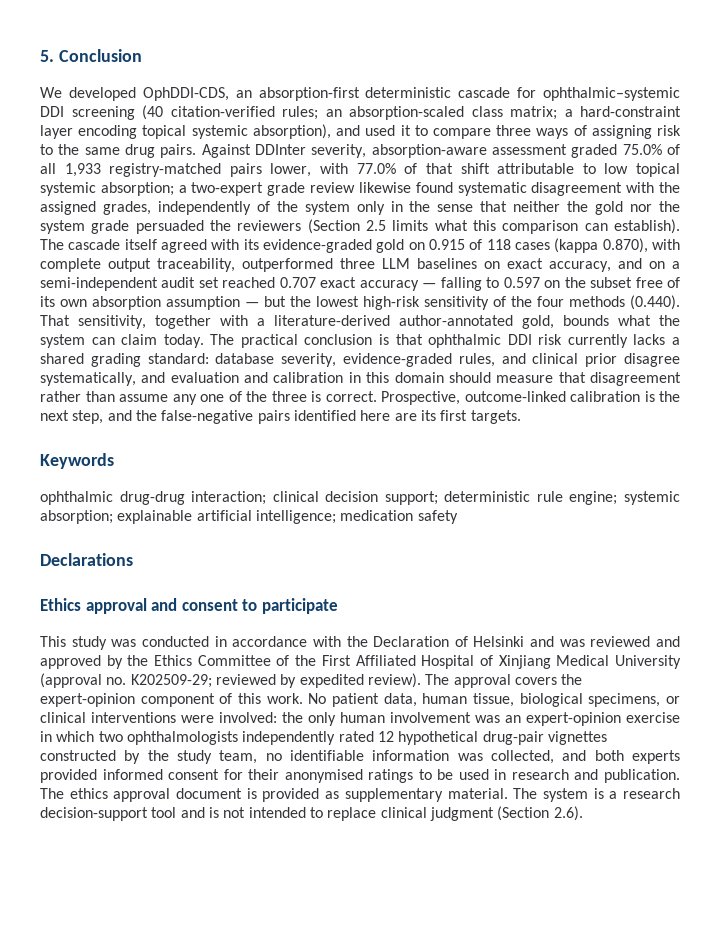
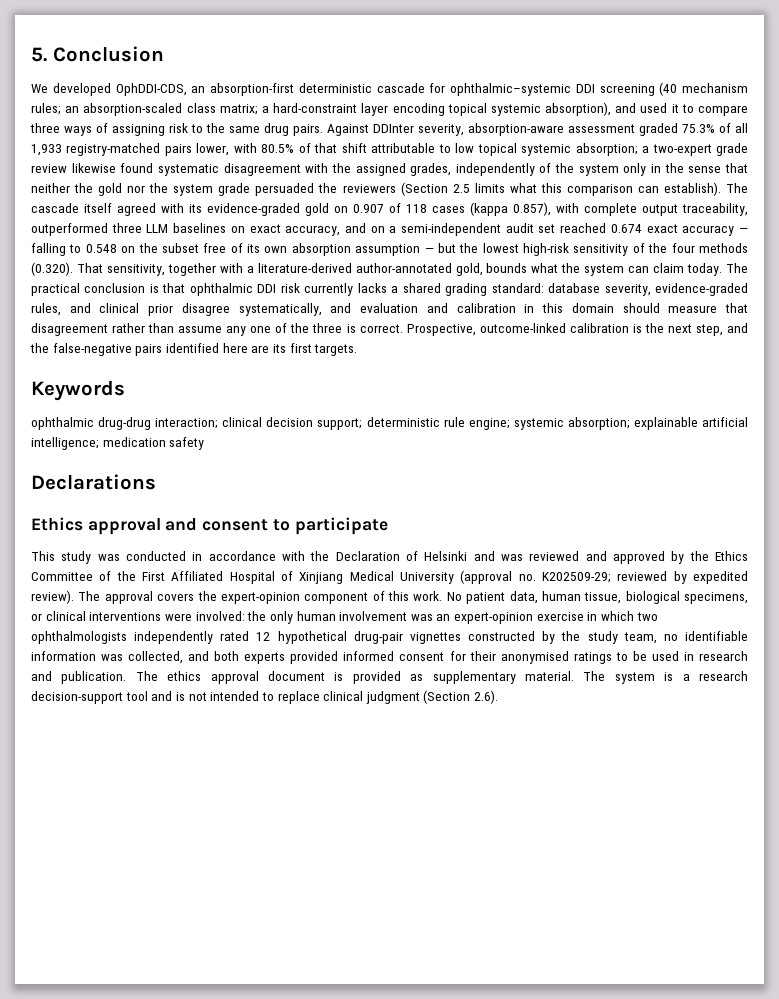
[170,106,275,117] citation-verified -> [682,83,748,93] mechanism
[622,144,662,155] 75.0% -> [682,124,715,133] 75.3%
[356,163,396,174] 77.0% -> [261,144,295,153] 80.5%
[429,239,465,250] 0.915 -> [353,204,384,213] 0.907
[602,238,648,253] 0.870), -> [513,202,551,216] 0.857),
[279,277,316,288] 0.707 -> [610,224,642,233] 0.674
[503,277,540,288] 0.597 -> [85,244,117,253] 0.548
[630,295,680,310] (0.440). -> [31,262,73,276] (0.320).

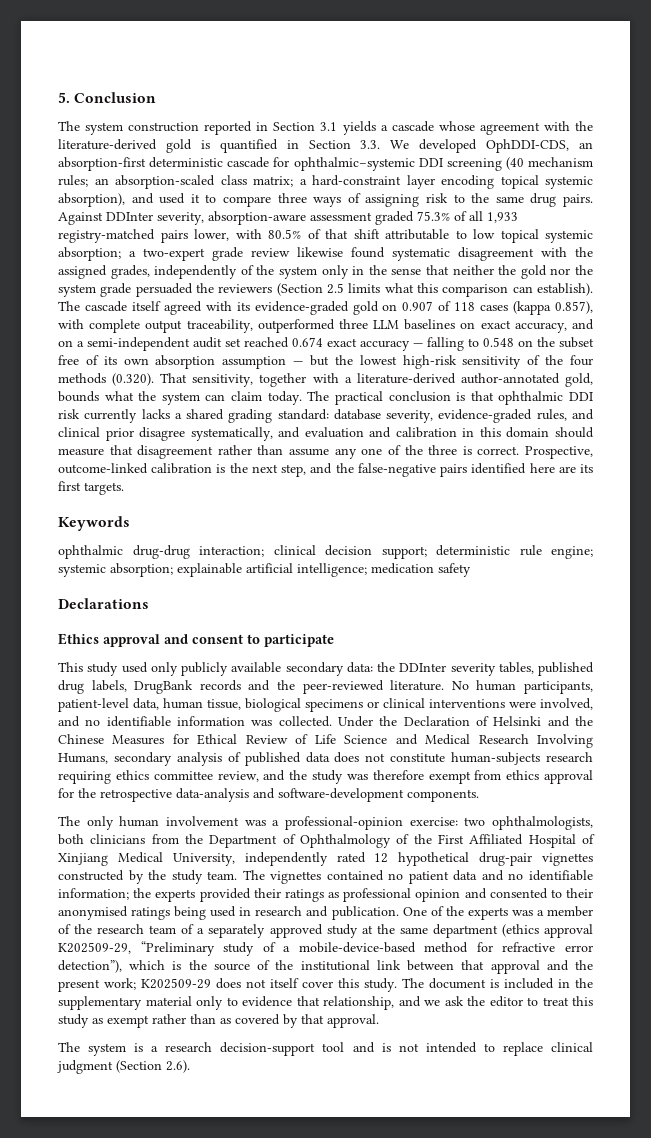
(164, 54) none -> [58,121,594,135] [58,139,381,153] The system construction reported in Section 3.1 yields a cascade whose agreement with the literature-derived gold is quantified in Section 3.3.
[97,551,305,561] was conducted in accordance with -> [121,662,594,676] [58,680,593,694] [58,698,593,712] [58,716,373,727] used only publicly available secondary data: the DDInter severity tables, published drug labels, DrugBank records and the peer-reviewed literature. No human participants, patient-level data, human tissue, biological specimens or clinical interventions were involved, and no identifiable information was collected. Under
[500,551,749,564] [31,572,93,581] was reviewed and approved by the Ethics Committee -> [574,716,593,726] [58,734,593,748] [58,752,593,766] [58,770,593,784] [58,788,479,802] [58,816,593,830] [58,834,391,848] the Chinese Measures for Ethical Review of Life Science and Medical Research Involving Humans, secondary analysis of published data does not constitute human-subjects research requiring ethics committee review, and the study was therefore exempt from ethics approval for the retrospective data-analysis and software-development components. // The only human involvement was a professional-opinion exercise: two ophthalmologists, both clinicians from the Department of Ophthalmology
[399,570,748,584] [31,590,748,604] [31,611,658,624] [31,631,127,644] University (approval no. K202509-29; reviewed by expedited review). The approval covers the expert-opinion component of this work. No patient data, human tissue, biological specimens, or clinical interventions were involved: the only human involvement was an expert-opinion exercise in which two ophthalmologists -> [172,853,235,866] University,
[623,631,749,644] [31,651,466,664] team, no identifiable information was collected, and both experts provided informed consent for -> [207,870,593,884] [58,888,562,902] team. The vignettes contained no patient data and no identifiable information; the experts provided their ratings as professional opinion and consented to
[615,651,647,661] to be -> [174,906,207,920] being
[135,671,574,684] The ethics approval document is provided as supplementary material. -> [402,906,593,920] [58,924,593,938] [58,941,593,956] [58,960,593,974] [58,978,593,992] [58,996,593,1010] [58,1014,379,1028] One of the experts was a member of the research team of a separately approved study at the same department (ethics approval K202509-29, “Preliminary study of a mobile-device-based method for refractive error detection”), which is the source of the institutional link between that approval and the present work; K202509-29 does not itself cover this study. The document is included in the supplementary material only to evidence that relationship, and we ask the editor to treat this study as exempt rather than as covered by that approval. //

